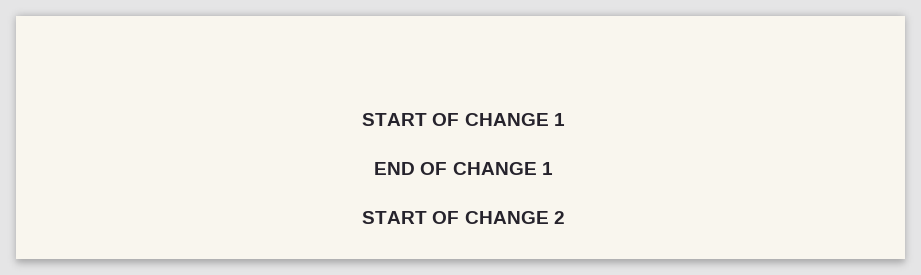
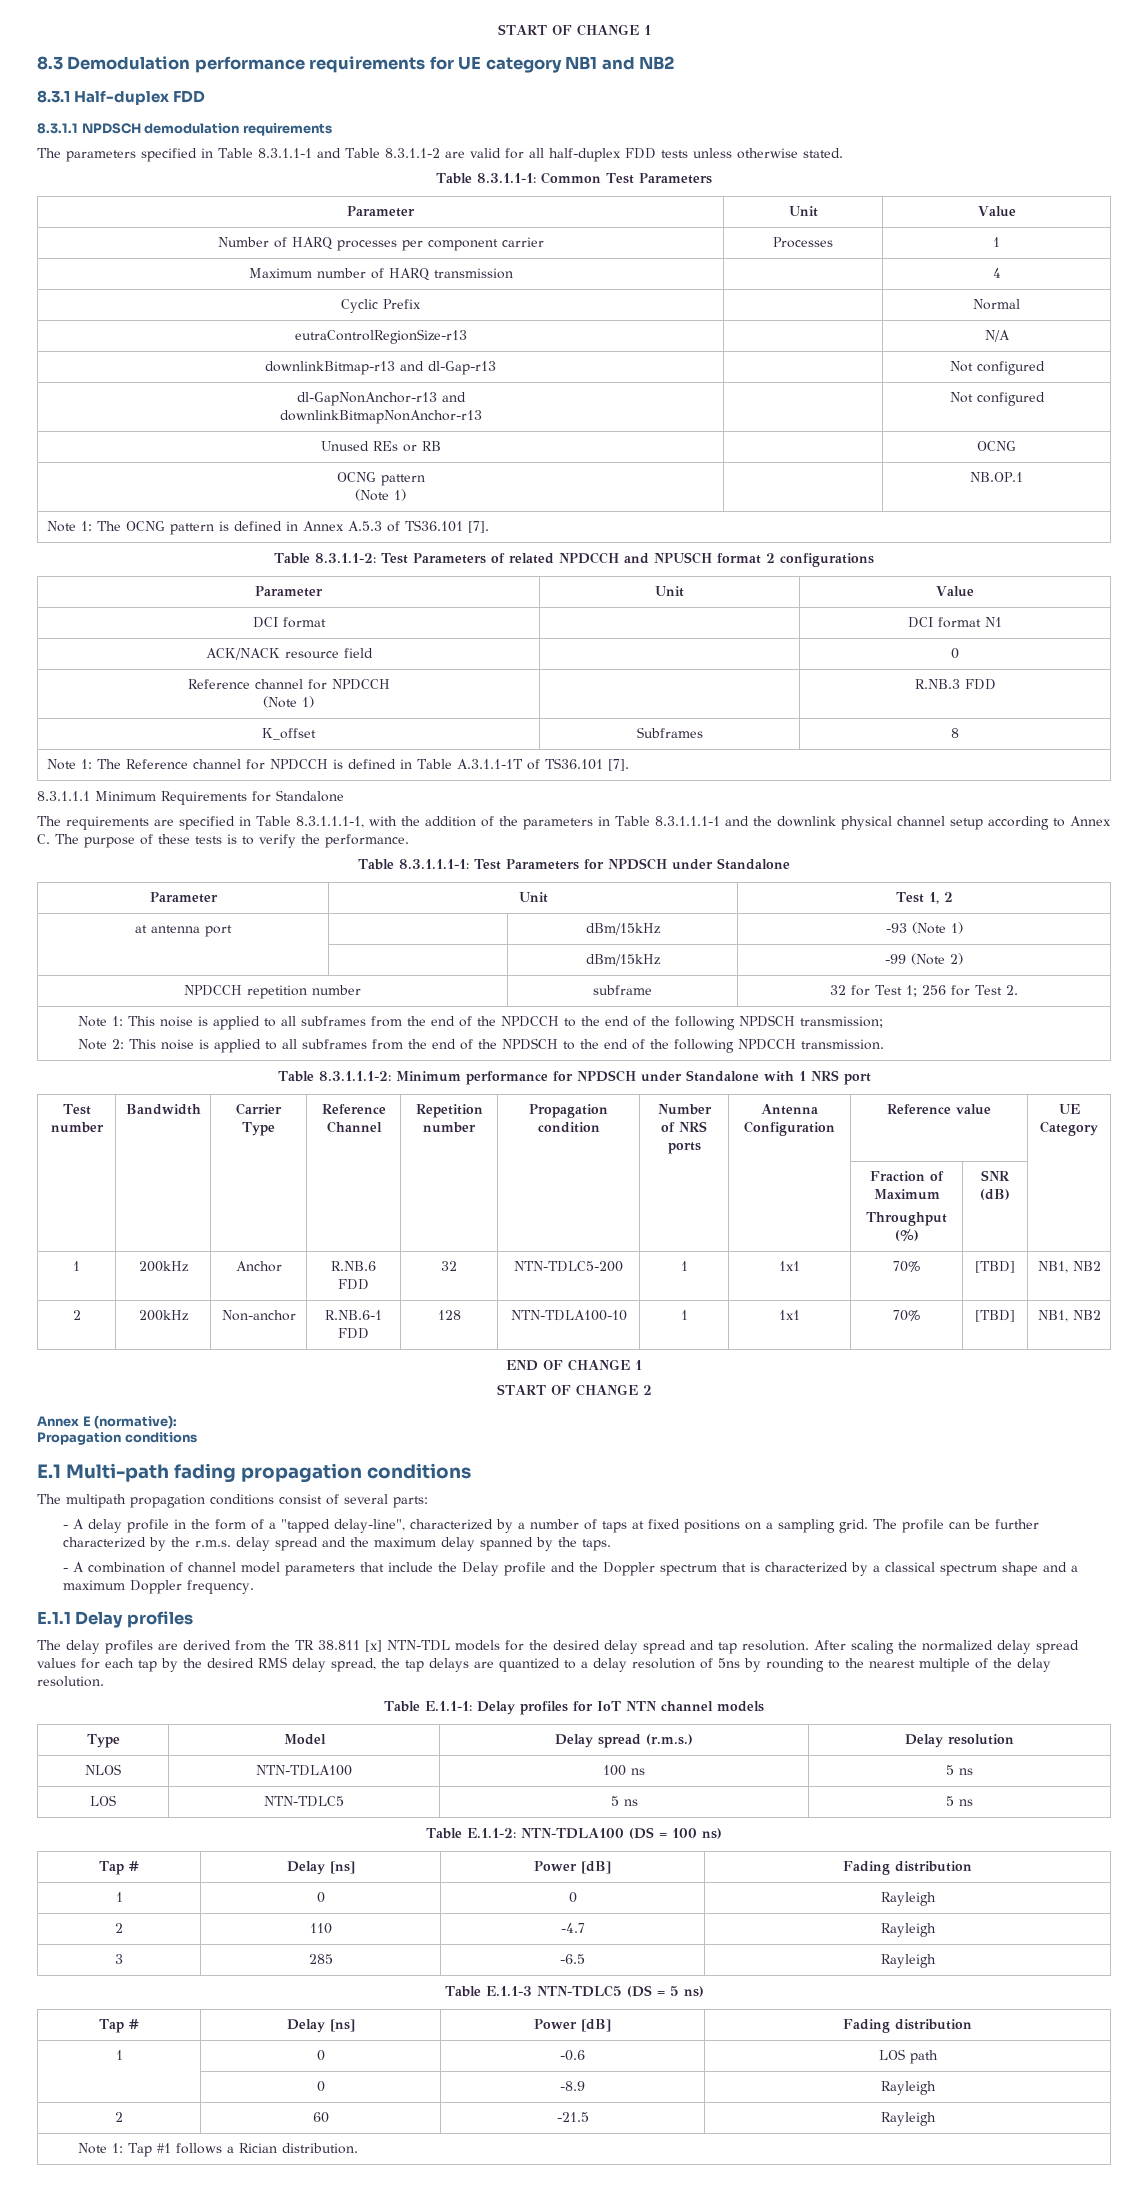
(565, 119) none -> [37,56,675,73] [37,90,206,105] [37,123,332,136] [37,148,843,162] [436,172,712,184] [347,206,415,217] [788,206,818,217] [977,206,1016,217] [217,237,544,251] [773,237,833,248] [993,237,1000,247] [248,268,513,281] [992,268,1001,278] [341,299,421,313] [973,299,1020,310] [294,329,467,344] [984,330,1010,342] [265,361,496,375] [949,361,1045,375] [296,392,466,406] [279,410,482,424] [949,392,1045,406] [320,441,441,452] [977,441,1016,451] [336,472,425,486] [355,489,406,501] [970,472,1024,482] [46,520,489,535] [273,552,875,567] [255,586,323,597] [655,586,684,597] [936,586,975,597] [252,617,326,628] [908,617,1002,628] [205,648,373,660] [951,648,959,659] [187,679,390,690] [263,696,314,708] [914,679,996,690] [262,728,316,740] [636,727,703,738] [951,728,959,738] [46,758,629,771] [37,790,344,805] [37,816,1111,830] [37,834,409,848] [357,858,791,870] [149,892,218,903] [518,892,548,903] [895,892,953,904] [135,925,232,937] [585,923,661,935] [885,922,963,934] [585,954,661,966] [885,953,963,965] [184,985,361,999] [593,985,652,995] [830,985,1018,997] [78,1015,884,1030] [78,1038,885,1053] [277,1070,871,1085] [62,1104,91,1115] [50,1122,104,1133] [125,1104,201,1115] [236,1103,282,1115] [242,1122,275,1136] [321,1104,386,1114] [326,1121,382,1133] [415,1104,483,1118] [423,1122,476,1133] [529,1104,608,1118] [537,1122,600,1133] [657,1104,712,1115] [661,1121,707,1132] [667,1142,701,1154] [761,1104,818,1115] [744,1121,835,1136] [887,1104,991,1115] [1058,1104,1080,1114] [1040,1121,1098,1136] [870,1171,944,1182] [873,1189,940,1200] [866,1212,947,1226] [894,1229,919,1241] [981,1170,1009,1181] [980,1189,1010,1200] [73,1261,80,1271] [138,1261,189,1272] [235,1261,282,1272] [331,1261,376,1271] [338,1279,369,1290] [441,1261,457,1271] [514,1261,623,1272] [680,1261,688,1271] [779,1261,800,1271] [892,1261,921,1272] [975,1261,1015,1273] [1037,1261,1101,1273] [72,1310,81,1320] [138,1310,189,1321] [221,1310,296,1321] [325,1310,382,1320] [338,1328,369,1339] [437,1310,461,1320] [510,1310,627,1321] [680,1310,688,1320] [779,1310,800,1320] [892,1310,921,1321] [975,1310,1015,1322] [1037,1310,1101,1322] // 8.3 Demodulation performance requirements for UE category NB1 and NB2 // 8.3.1 Half-duplex FDD // 8.3.1.1 NPDSCH demodulation requirements // The parameters specified in Table 8.3.1.1-1 and Table 8.3.1.1-2 are valid for all half-duplex FDD tests unless otherwise stated. // Table 8.3.1.1-1: Common Test Parameters // Parameter | Unit | Value // Number of HARQ processes per component carrier | Processes | 1 // Maximum number of HARQ transmission | | 4 // Cyclic Prefix | | Normal // eutraControlRegionSize-r13 | | N/A // downlinkBitmap-r13 and dl-Gap-r13 | | Not configured // dl-GapNonAnchor-r13 and // downlinkBitmapNonAnchor-r13 | | Not configured // Unused REs or RB | | OCNG // OCNG pattern // (Note 1) | | NB.OP.1 // Note 1: The OCNG pattern is defined in Annex A.5.3 of TS36.101 [7]. // Table 8.3.1.1-2: Test Parameters of related NPDCCH and NPUSCH format 2 configurations // Parameter | Unit | Value // DCI format | | DCI format N1 // ACK/NACK resource field | | 0 // Reference channel for NPDCCH // (Note 1) | | R.NB.3 FDD // K_offset | Subframes | 8 // Note 1: The Reference channel for NPDCCH is defined in Table A.3.1.1-1T of TS36.101 [7]. // 8.3.1.1.1 Minimum Requirements for Standalone // The requirements are specified in Table 8.3.1.1.1-1, with the addition of the parameters in Table 8.3.1.1.1-1 and the downlink physical channel setup according to Annex C. The purpose of these tests is to verify the performance. // Table 8.3.1.1.1-1: Test Parameters for NPDSCH under Standalone // Parameter | Unit | Test 1, 2 // at antenna port | | dBm/15kHz | -93 (Note 1) // | | dBm/15kHz | -99 (Note 2) // NPDCCH repetition number | subframe | 32 for Test 1; 256 for Test 2. // Note 1: This noise is applied to all subframes from the end of the NPDCCH to the end of the following NPDSCH transmission; // Note 2: This noise is applied to all subframes from the end of the NPDSCH to the end of the following NPDCCH transmission. // Table 8.3.1.1.1-2: Minimum performance for NPDSCH under Standalone with 1 NRS port // Test number | Bandwidth | Carrier Type | Reference Channel | Repetition number | Propagation condition | Number of NRS ports | Antenna Configuration | Reference value | UE Category // | | | | | | | | Fraction of Maximum // Throughput (%) | SNR (dB) | // 1 | 200kHz | Anchor | R.NB.6 FDD | 32 | NTN-TDLC5-200 | 1 | 1x1 | 70% | [TBD] | NB1, NB2 // 2 | 200kHz | Non-anchor | R.NB.6-1 FDD | 128 | NTN-TDLA100-10 | 1 | 1x1 | 70% | [TBD] | NB1, NB2
(565, 217) none -> [37,1415,178,1429] [37,1432,197,1445] [37,1463,471,1483] [37,1494,428,1508] [63,1519,1040,1533] [63,1537,612,1551] [63,1562,1079,1576] [63,1580,255,1594] [37,1611,193,1628] [37,1640,1079,1654] [37,1657,1051,1672] [37,1676,104,1687] [384,1701,764,1715] [86,1734,120,1748] [283,1734,326,1745] [555,1734,693,1748] [905,1734,1014,1748] [85,1764,121,1775] [256,1765,352,1776] [603,1765,645,1776] [946,1765,973,1775] [90,1795,116,1806] [264,1796,344,1807] [610,1796,638,1806] [946,1796,973,1806] [426,1827,722,1839] [99,1861,139,1875] [286,1861,355,1875] [534,1861,611,1874] [843,1861,972,1875] [115,1892,123,1902] [316,1892,325,1903] [568,1892,577,1903] [880,1892,936,1906] [115,1923,123,1933] [309,1923,332,1934] [560,1923,585,1933] [880,1923,936,1937] [115,1954,123,1964] [308,1954,333,1964] [560,1954,585,1964] [880,1954,936,1968] [444,1985,704,1997] [99,2019,139,2033] [286,2019,355,2033] [534,2019,611,2032] [843,2019,972,2033] [115,2050,123,2060] [316,2050,325,2061] [560,2050,585,2061] [878,2049,938,2064] [316,2081,325,2092] [560,2081,585,2091] [880,2081,936,2095] [115,2112,123,2122] [312,2112,329,2123] [556,2112,589,2122] [880,2112,936,2126] [78,2143,358,2157] // Annex E (normative): // Propagation conditions // E.1 Multi-path fading propagation conditions // The multipath propagation conditions consist of several parts: // - A delay profile in the form of a "tapped delay-line", characterized by a number of taps at fixed positions on a sampling grid. The profile can be further characterized by the r.m.s. delay spread and the maximum delay spanned by the taps. // - A combination of channel model parameters that include the Delay profile and the Doppler spectrum that is characterized by a classical spectrum shape and a maximum Doppler frequency. // E.1.1 Delay profiles // The delay profiles are derived from the TR 38.811 [x] NTN-TDL models for the desired delay spread and tap resolution. After scaling the normalized delay spread values for each tap by the desired RMS delay spread, the tap delays are quantized to a delay resolution of 5ns by rounding to the nearest multiple of the delay resolution. // Table E.1.1-1: Delay profiles for IoT NTN channel models // Type | Model | Delay spread (r.m.s.) | Delay resolution // NLOS | NTN-TDLA100 | 100 ns | 5 ns // LOS | NTN-TDLC5 | 5 ns | 5 ns // Table E.1.1-2: NTN-TDLA100 (DS = 100 ns) // Tap # | Delay [ns] | Power [dB] | Fading distribution // 1 | 0 | 0 | Rayleigh // 2 | 110 | -4.7 | Rayleigh // 3 | 285 | -6.5 | Rayleigh // Table E.1.1-3 NTN-TDLC5 (DS = 5 ns) // Tap # | Delay [ns] | Power [dB] | Fading distribution // 1 | 0 | -0.6 | LOS path // | 0 | -8.9 | Rayleigh // 2 | 60 | -21.5 | Rayleigh // Note 1: Tap #1 follows a Rician distribution.

